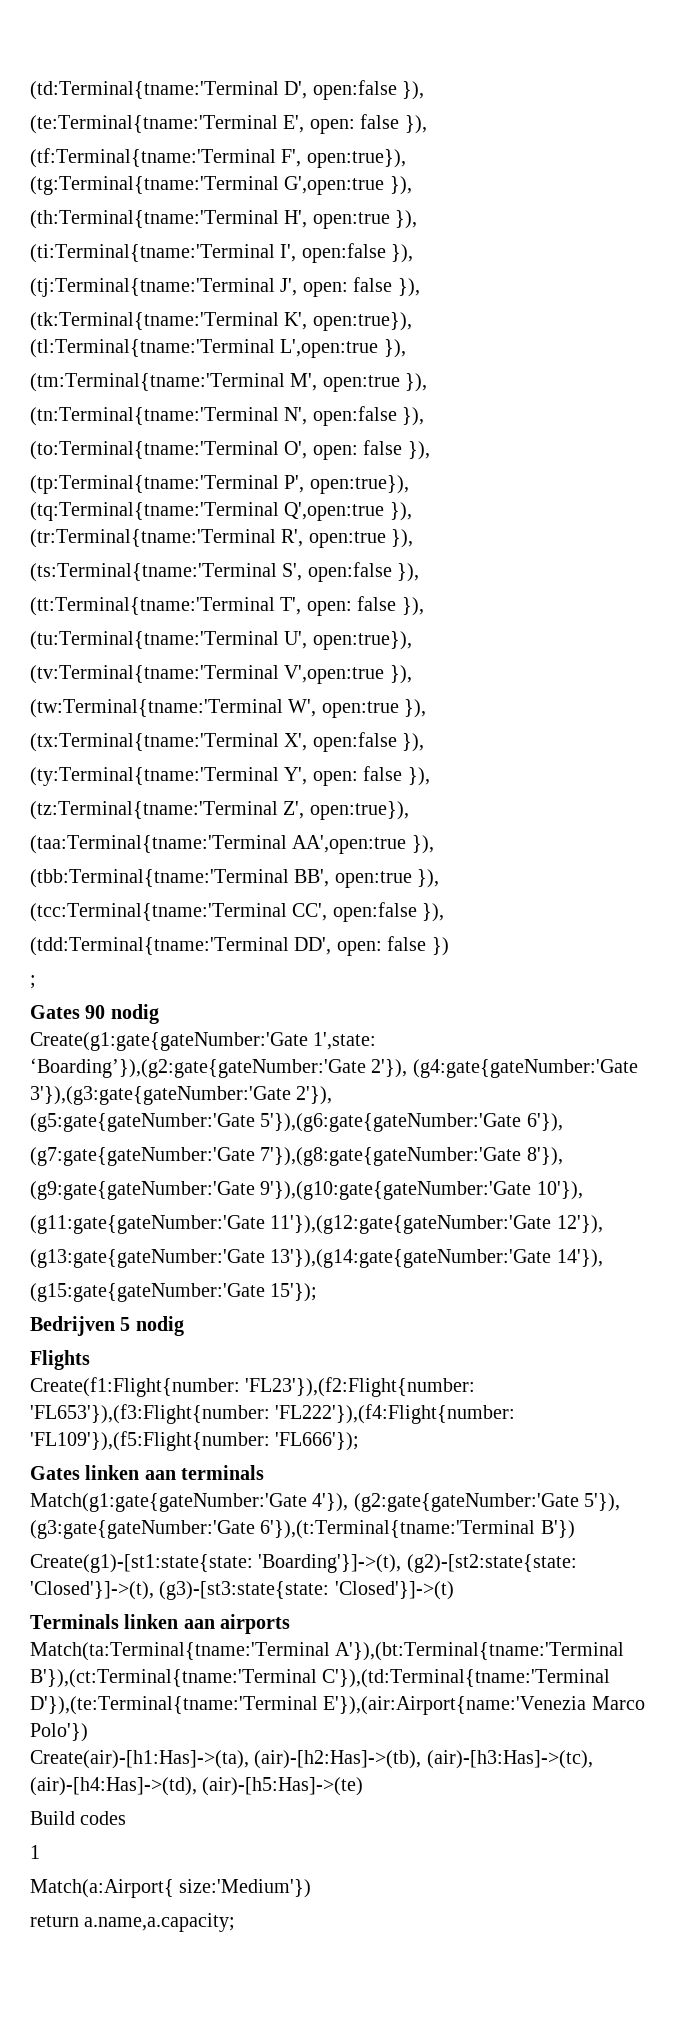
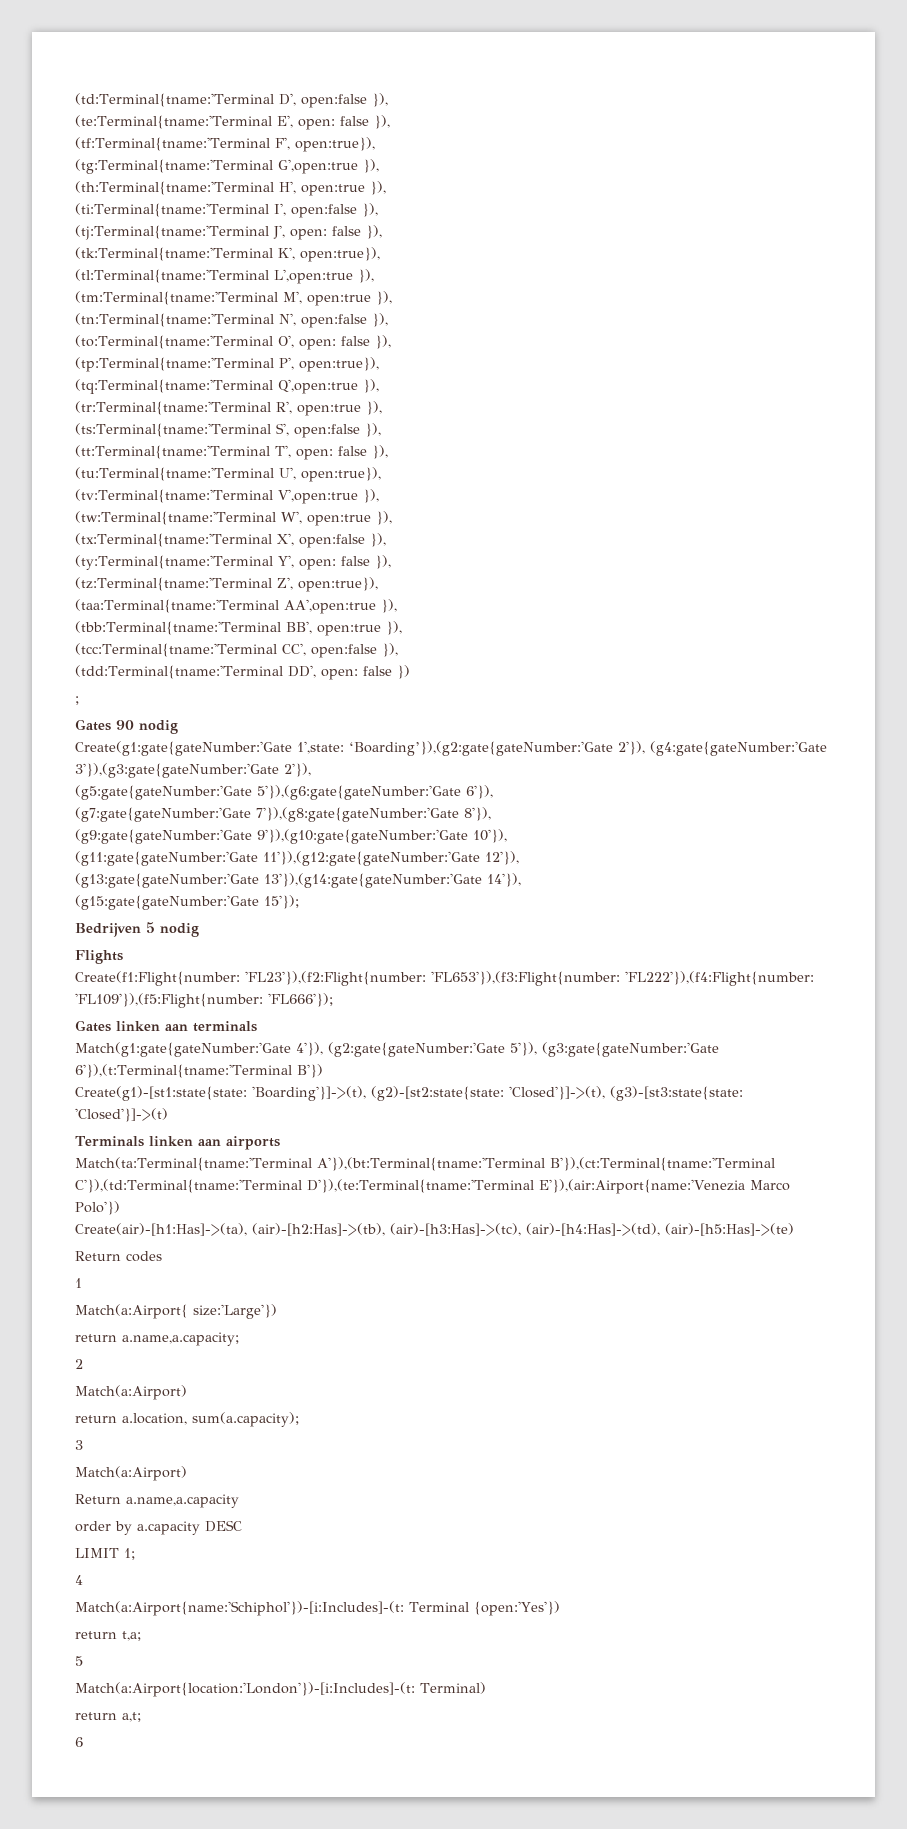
[30,1811,75,1825] Build -> [75,1251,121,1261] Return
[179,1879,312,1898] size:'Medium'}) -> [193,1304,277,1319] size:'Large'})
(236, 1922) none -> [75,1359,83,1369] [75,1385,187,1400] [75,1412,299,1427] [75,1440,83,1450] [75,1466,187,1481] [75,1494,239,1508] [75,1520,242,1535] [75,1548,135,1560] [75,1575,83,1585] [75,1601,560,1616] [75,1631,141,1641] [75,1656,83,1666] [75,1682,486,1697] [75,1712,141,1722] [75,1737,83,1747] // 2 // Match(a:Airport) // return a.location, sum(a.capacity); // 3 // Match(a:Airport) // Return a.name,a.capacity // order by a.capacity DESC // LIMIT 1; // 4 // Match(a:Airport{name:'Schiphol'})-[i:Includes]-(t: Terminal {open:'Yes'}) // return t,a; // 5 // Match(a:Airport{location:'London'})-[i:Includes]-(t: Terminal) // return a,t; // 6

